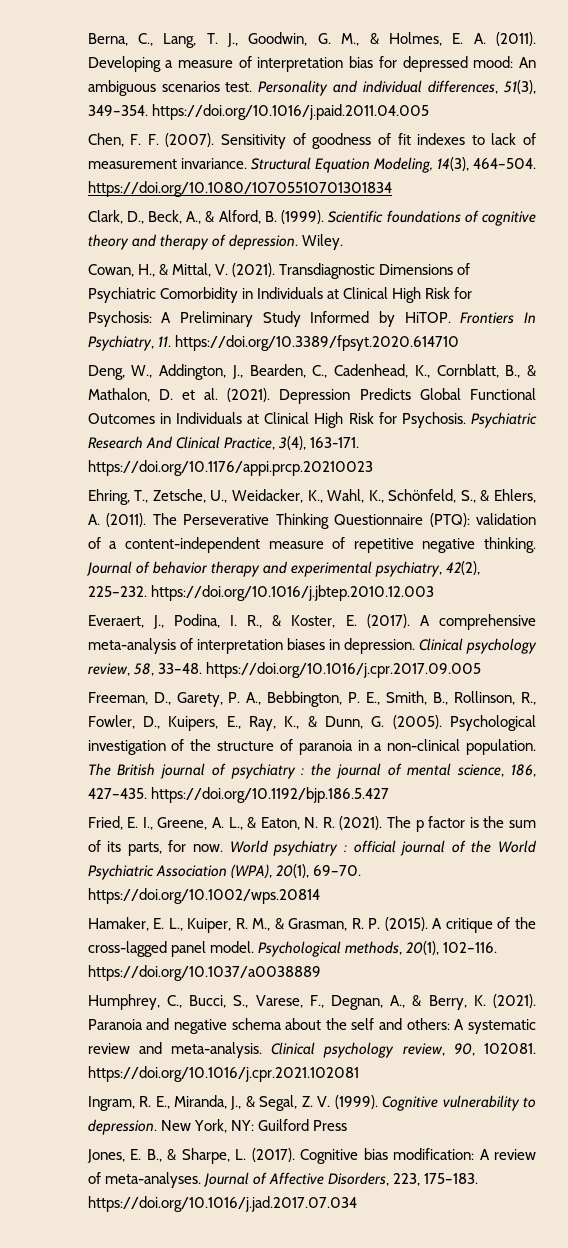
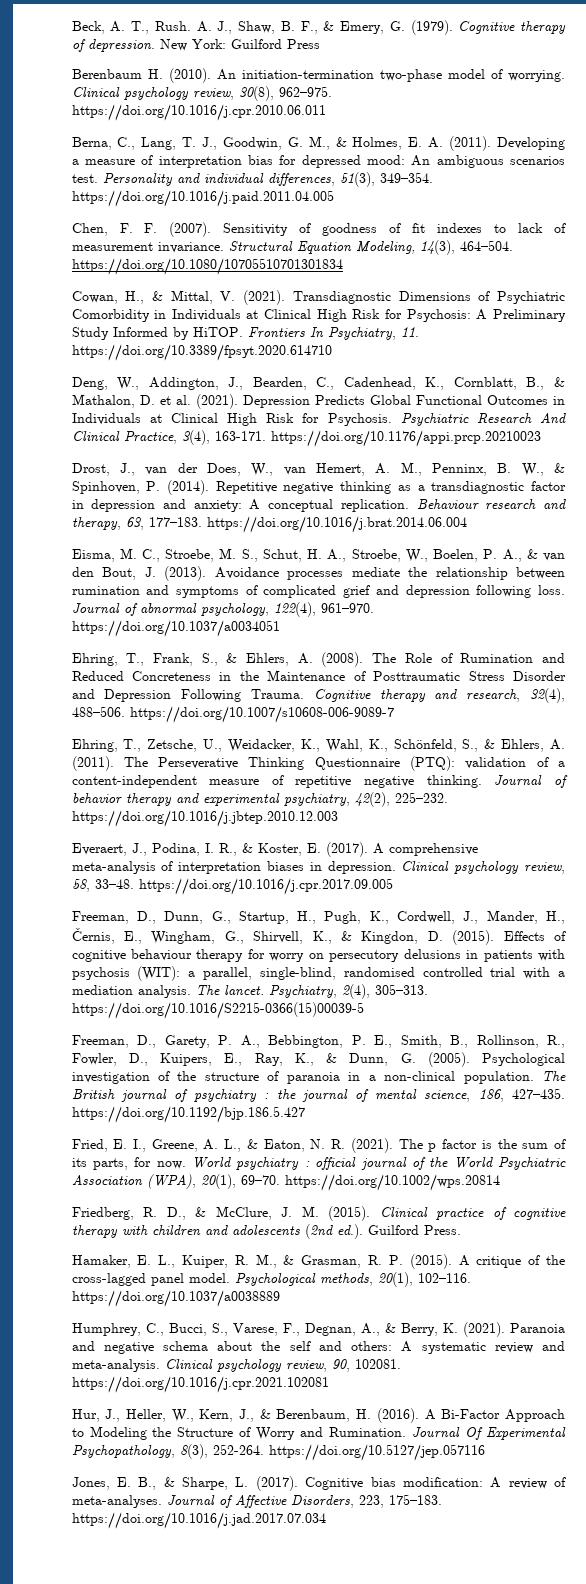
(87, 39) none -> [71,20,566,35] [71,39,320,52] [71,68,566,83] [71,86,332,101] [71,104,326,121] Beck, A. T., Rush. A. J., Shaw, B. F., & Emery, G. (1979). Cognitive therapy of depression. New York: Guilford Press // Berenbaum H. (2010). An initiation-termination two-phase model of worrying. Clinical psychology review, 30(8), 962–975. https://doi.org/10.1016/j.cpr.2010.06.011 //
[87,210,537,226] [87,234,343,250] // Clark, D., Beck, A., & Alford, B. (1999). Scientific foundations of cognitive theory and therapy of depression. Wiley. -> (343, 266) none
(373, 468) none -> [71,462,565,476] [71,480,566,495] [71,499,566,512] [71,516,467,533] [71,548,566,562] [71,566,565,581] [71,585,565,598] [71,602,374,617] [71,620,280,637] [71,652,565,667] [71,670,567,681] [71,688,566,703] [71,706,394,723] // Drost, J., van der Does, W., van Hemert, A. M., Penninx, B. W., & Spinhoven, P. (2014). Repetitive negative thinking as a transdiagnostic factor in depression and anxiety: A conceptual replication. Behaviour research and therapy, 63, 177–183. https://doi.org/10.1016/j.brat.2014.06.004 // Eisma, M. C., Stroebe, M. S., Schut, H. A., Stroebe, W., Boelen, P. A., & van den Bout, J. (2013). Avoidance processes mediate the relationship between rumination and symptoms of complicated grief and depression following loss. Journal of abnormal psychology, 122(4), 961–970. https://doi.org/10.1037/a0034051 // Ehring, T., Frank, S., & Ehlers, A. (2008). The Role of Rumination and Reduced Concreteness in the Maintenance of Posttraumatic Stress Disorder and Depression Following Trauma. Cognitive therapy and research, 32(4), 488–506. https://doi.org/10.1007/s10608-006-9089-7
(481, 670) none -> [71,910,565,924] [71,927,566,945] [71,949,565,962] [71,966,566,981] [71,984,428,999] [71,1002,364,1019] // Freeman, D., Dunn, G., Startup, H., Pugh, K., Cordwell, J., Mander, H., Černis, E., Wingham, G., Shirvell, K., & Kingdon, D. (2015). Effects of cognitive behaviour therapy for worry on persecutory delusions in patients with psychosis (WIT): a parallel, single-blind, randomised controlled trial with a mediation analysis. The lancet. Psychiatry, 2(4), 305–313. https://doi.org/10.1016/S2215-0366(15)00039-5
(320, 896) none -> [71,1206,566,1221] [71,1224,461,1239] // Friedberg, R. D., & McClure, J. M. (2015). Clinical practice of cognitive therapy with children and adolescents (2nd ed.). Guilford Press.
[87,1095,536,1111] [87,1119,347,1135] Ingram, R. E., Miranda, J., & Segal, Z. V. (1999). Cognitive vulnerability to depression. New York, NY: Guilford Press -> [71,1408,565,1423] [71,1426,566,1440] [71,1444,485,1461] Hur, J., Heller, W., Kern, J., & Berenbaum, H. (2016). A Bi-Factor Approach to Modeling the Structure of Worry and Rumination. Journal Of Experimental Psychopathology, 8(3), 252-264. https://doi.org/10.5127/jep.057116

